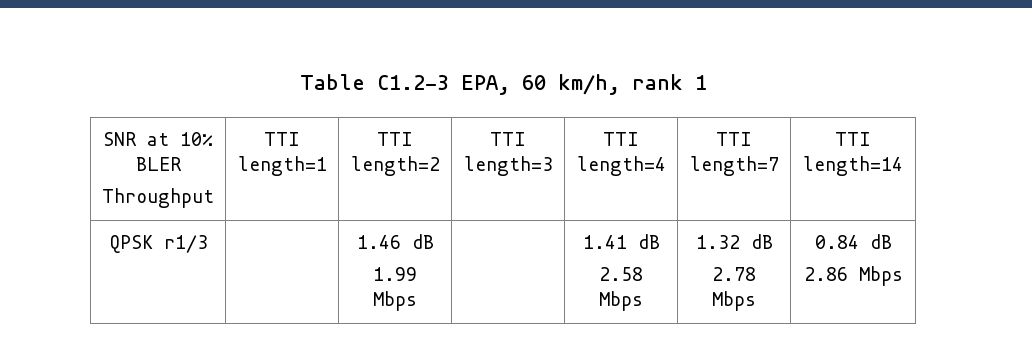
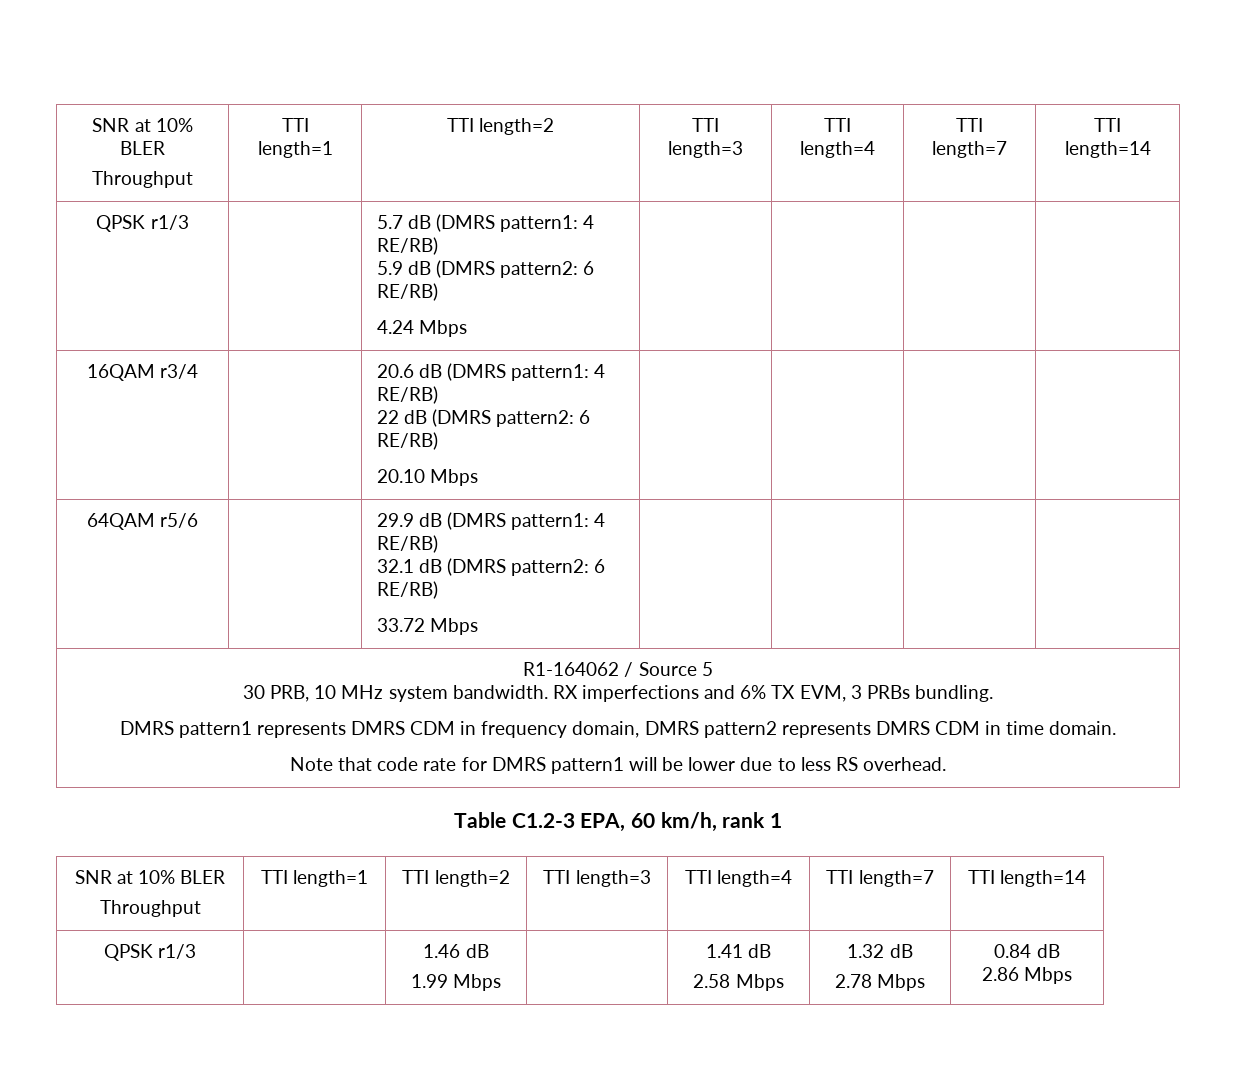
(299, 82) none -> [92,118,193,132] [120,141,165,155] [92,171,193,188] [281,118,309,132] [257,141,333,158] [446,118,555,135] [692,118,719,132] [668,141,743,158] [824,118,851,132] [800,141,875,158] [956,118,983,132] [932,141,1007,158] [1094,118,1121,132] [1064,141,1151,158] [96,215,189,232] [376,214,595,232] [376,237,438,255] [376,260,595,278] [376,283,438,301] [376,320,468,337] [86,364,199,381] [376,363,606,381] [376,386,438,404] [376,409,591,427] [376,432,438,450] [376,469,479,486] [86,513,199,530] [376,512,606,530] [376,535,438,553] [376,558,606,576] [376,581,438,599] [376,618,479,635] [523,662,713,677] [243,685,993,702] [119,721,1117,738] [290,757,946,774] SNR at 10% BLER // Throughput | TTI length=1 | TTI length=2 | TTI length=3 | TTI length=4 | TTI length=7 | TTI length=14 // QPSK r1/3 | | 5.7 dB (DMRS pattern1: 4 RE/RB) // 5.9 dB (DMRS pattern2: 6 RE/RB) // 4.24 Mbps | | | | // 16QAM r3/4 | | 20.6 dB (DMRS pattern1: 4 RE/RB) // 22 dB (DMRS pattern2: 6 RE/RB) // 20.10 Mbps | | | | // 64QAM r5/6 | | 29.9 dB (DMRS pattern1: 4 RE/RB) // 32.1 dB (DMRS pattern2: 6 RE/RB) // 33.72 Mbps | | | | // R1-164062 / Source 5 // 30 PRB, 10 MHz system bandwidth. RX imperfections and 6% TX EVM, 3 PRBs bundling. // DMRS pattern1 represents DMRS CDM in frequency domain, DMRS pattern2 represents DMRS CDM in time domain. // Note that code rate for DMRS pattern1 will be lower due to less RS overhead. //

